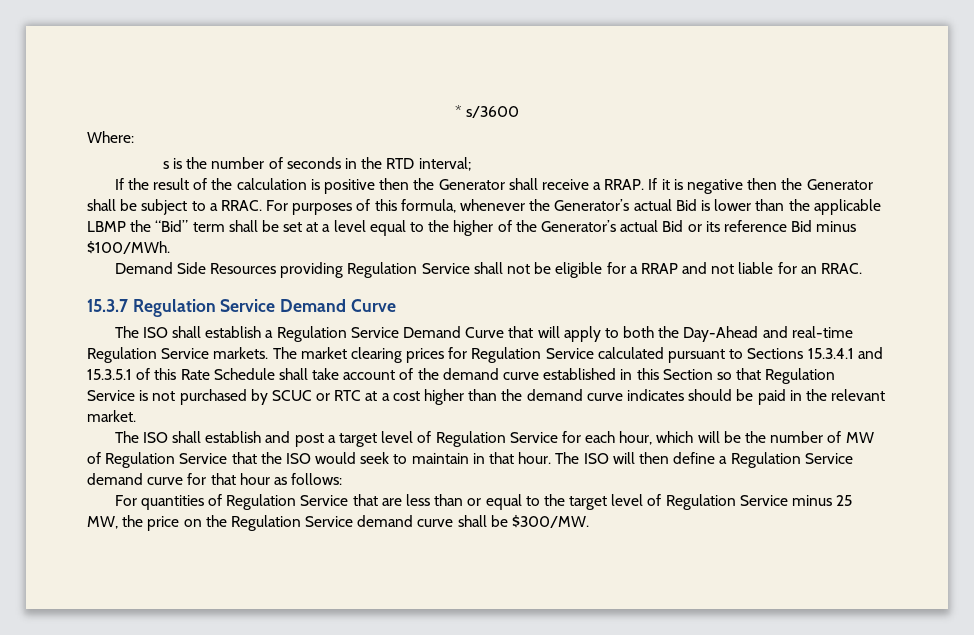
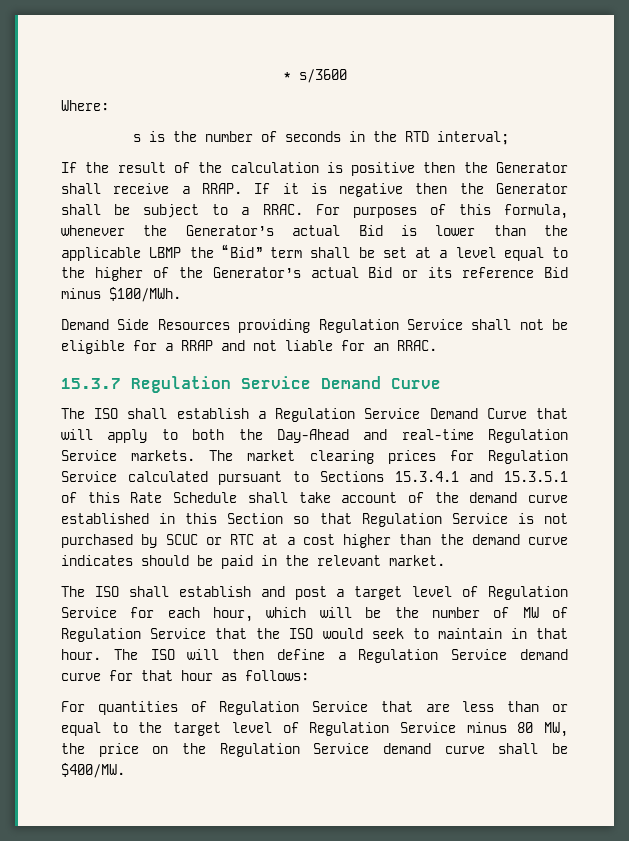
[836,495,853,506] 25 -> [517,722,534,733] 80
[512,515,590,528] $300/MW. -> [61,763,125,778] $400/MW.

